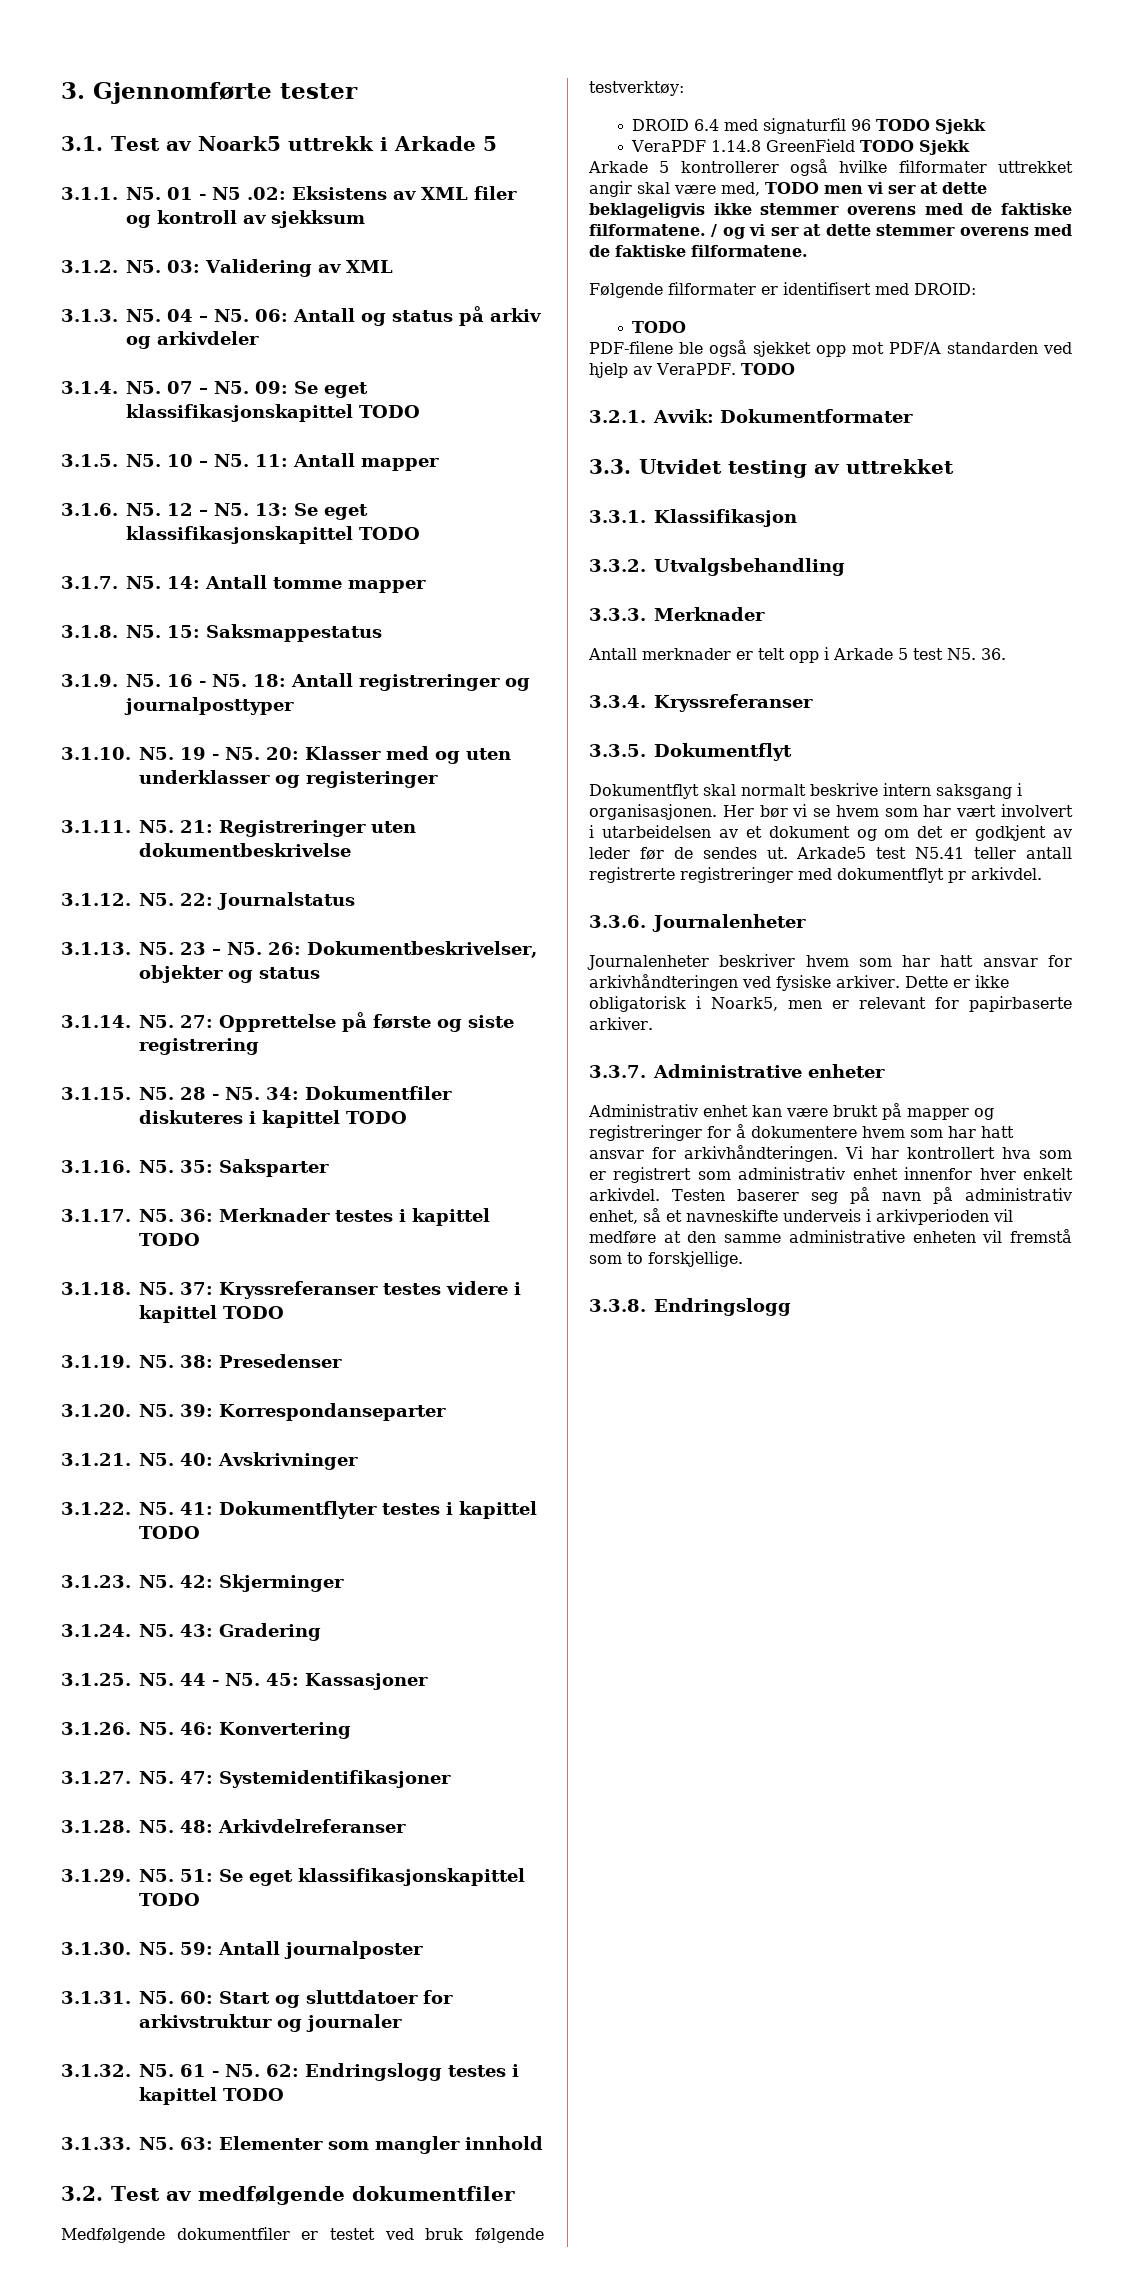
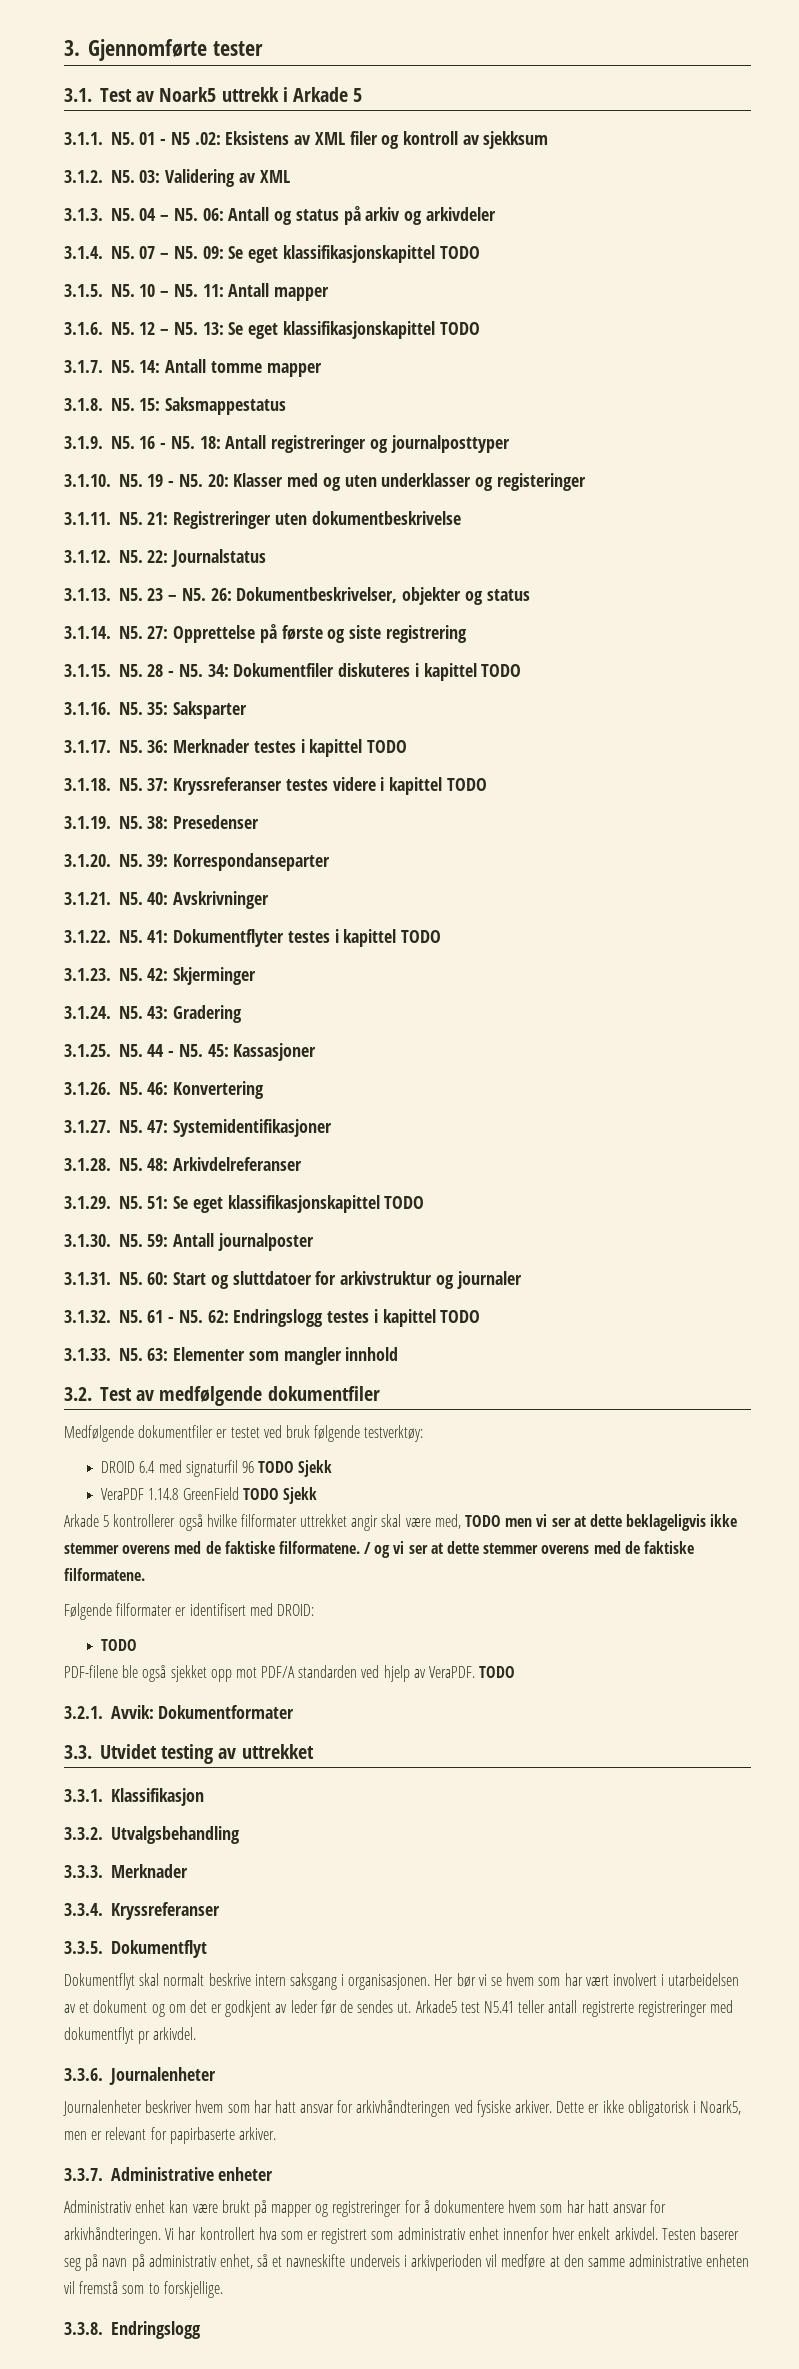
[588,647,1006,663] // Antall merknader er telt opp i Arkade 5 test N5. 36. -> (188, 1871) none

